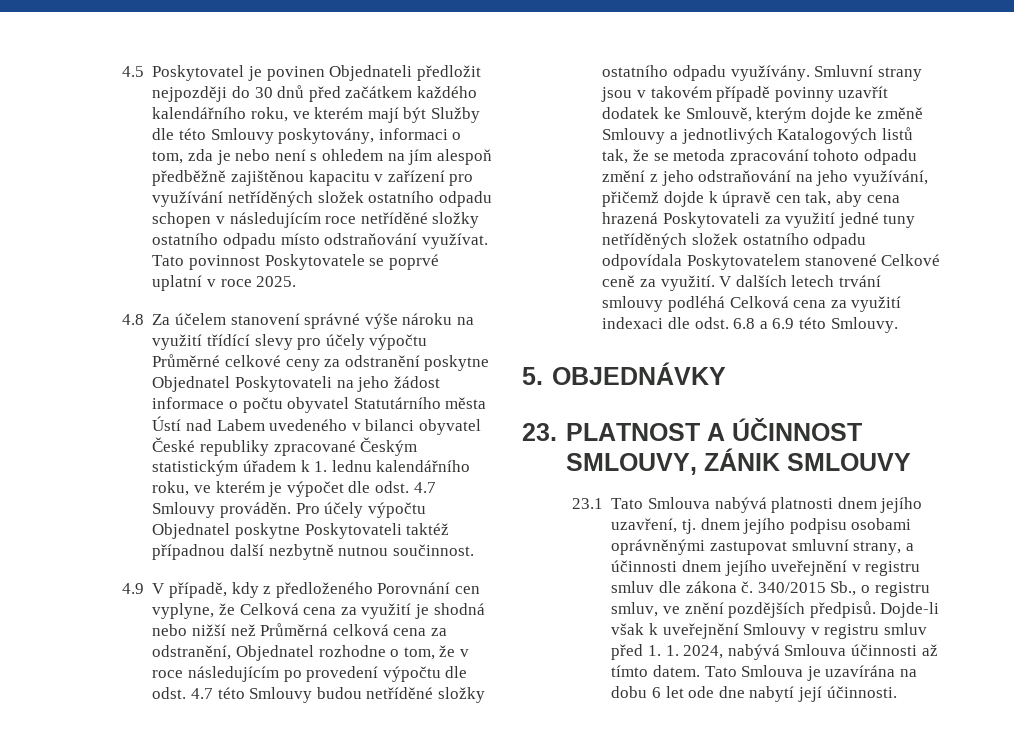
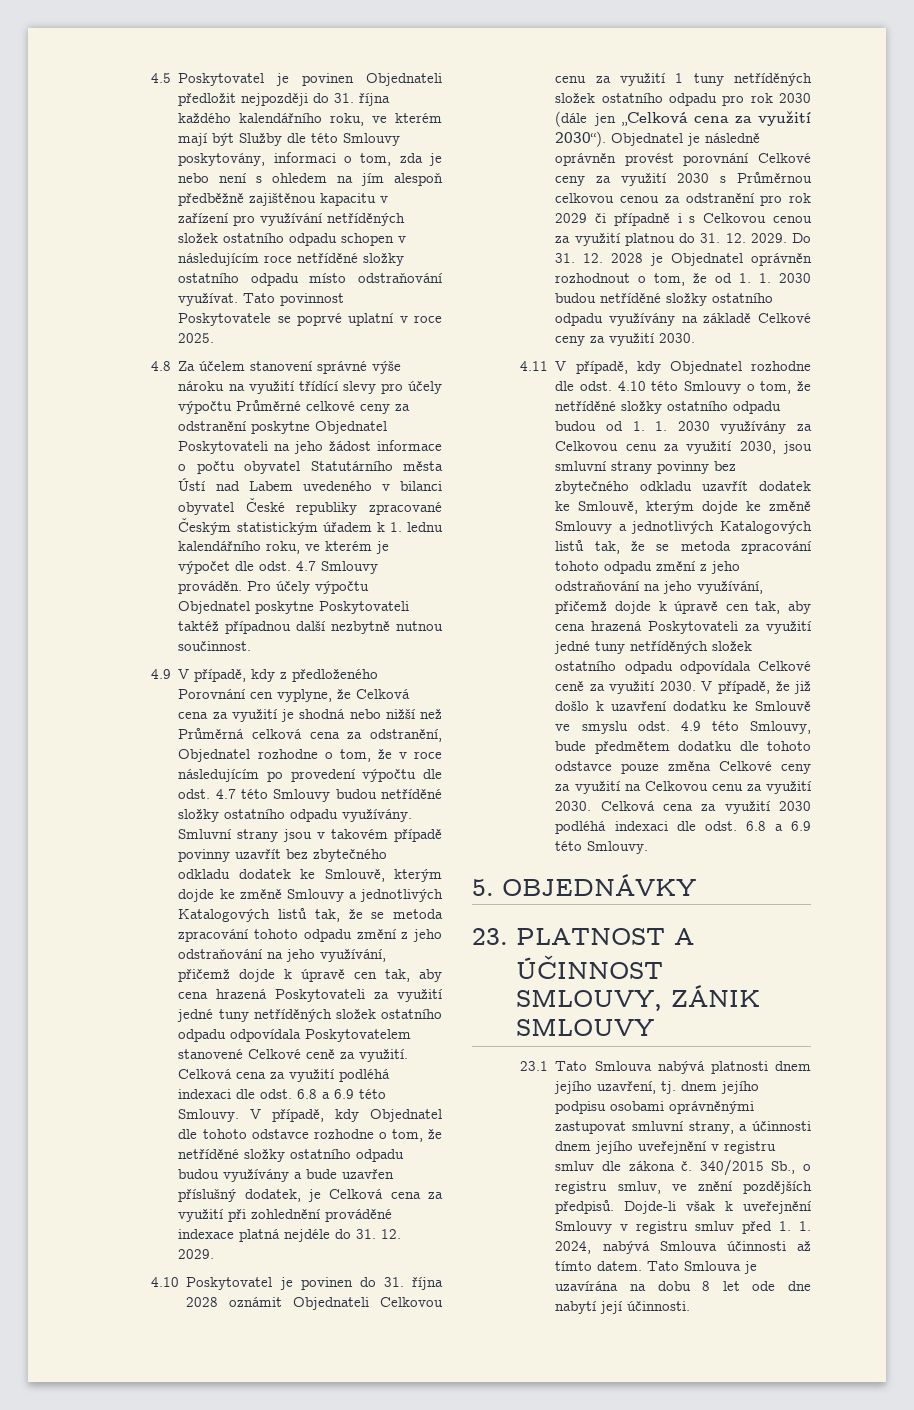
[254,85,413,102] 30 dnů před začátkem -> [334,93,391,106] 31. října
(889, 92) none -> [286,849,388,862] [178,869,231,879] bez zbytečného odkladu
[719,275,881,287] [602,296,902,312] V dalších letech trvání smlouvy podléhá Celková cena za využití -> [178,1069,391,1082] [178,1089,387,1099] [178,1109,442,1122] [178,1129,442,1142] [178,1149,405,1162] [178,1169,395,1182] [178,1189,443,1202] [178,1209,393,1222] [178,1229,402,1242] [178,1249,215,1259] [150,1277,443,1290] [186,1297,444,1310] [555,73,812,86] [555,93,811,106] [555,111,811,127] [555,131,761,147] [555,153,811,166] [555,172,812,186] [555,193,811,206] [555,213,812,226] [555,233,811,246] [555,253,812,266] [555,273,811,286] [555,293,774,306] [555,313,811,326] [555,333,696,346] [519,361,811,374] [555,381,811,394] [555,401,782,414] [555,421,812,434] [555,441,812,454] [555,461,737,474] [555,481,811,494] [555,501,811,514] [555,521,812,534] [555,540,811,554] [555,561,741,574] [555,581,764,594] [555,601,811,614] [555,621,811,634] [554,641,753,654] [555,661,811,674] [555,681,811,694] [555,701,811,711] [555,721,811,734] [555,741,811,754] [555,761,811,774] [555,781,811,794] [555,801,811,814] [555,821,607,834] Celková cena za využití podléhá indexaci dle odst. 6.8 a 6.9 této Smlouvy. V případě, kdy Objednatel dle tohoto odstavce rozhodne o tom, že netříděné složky ostatního odpadu budou využívány a bude uzavřen příslušný dodatek, je Celková cena za využití při zohlednění prováděné indexace platná nejdéle do 31. 12. 2029. // 4.10 Poskytovatel je povinen do 31. října 2028 oznámit Objednateli Celkovou cenu za využití 1 tuny netříděných složek ostatního odpadu pro rok 2030 (dále jen „Celková cena za využití 2030“). Objednatel je následně oprávněn provést porovnání Celkové ceny za využití 2030 s Průměrnou celkovou cenou za odstranění pro rok 2029 či případně i s Celkovou cenou za využití platnou do 31. 12. 2029. Do 31. 12. 2028 je Objednatel oprávněn rozhodnout o tom, že od 1. 1. 2030 budou netříděné složky ostatního odpadu využívány na základě Celkové ceny za využití 2030. // 4.11 V případě, kdy Objednatel rozhodne dle odst. 4.10 této Smlouvy o tom, že netříděné složky ostatního odpadu budou od 1. 1. 2030 využívány za Celkovou cenu za využití 2030, jsou smluvní strany povinny bez zbytečného odkladu uzavřít dodatek ke Smlouvě, kterým dojde ke změně Smlouvy a jednotlivých Katalogových listů tak, že se metoda zpracování tohoto odpadu změní z jeho odstraňování na jeho využívání, přičemž dojde k úpravě cen tak, aby cena hrazená Poskytovateli za využití jedné tuny netříděných složek ostatního odpadu odpovídala Celkové ceně za využití 2030. V případě, že již došlo k uzavření dodatku ke Smlouvě ve smyslu odst. 4.9 této Smlouvy, bude předmětem dodatku dle tohoto odstavce pouze změna Celkové ceny za využití na Celkovou cenu za využití 2030. Celková cena za využití 2030 podléhá
[651,687,661,698] 6 -> [702,1281,711,1291] 8

